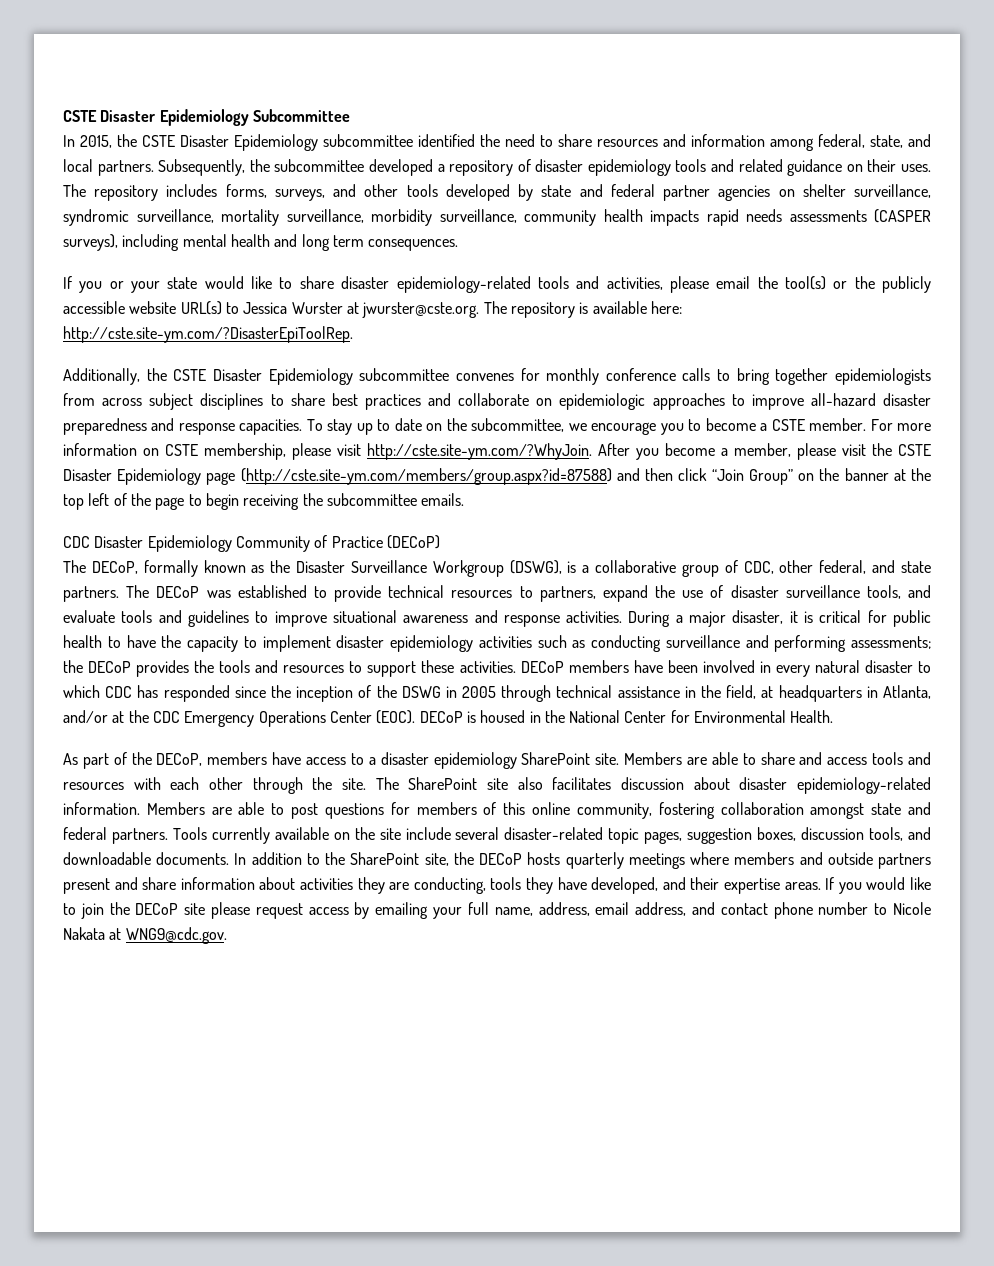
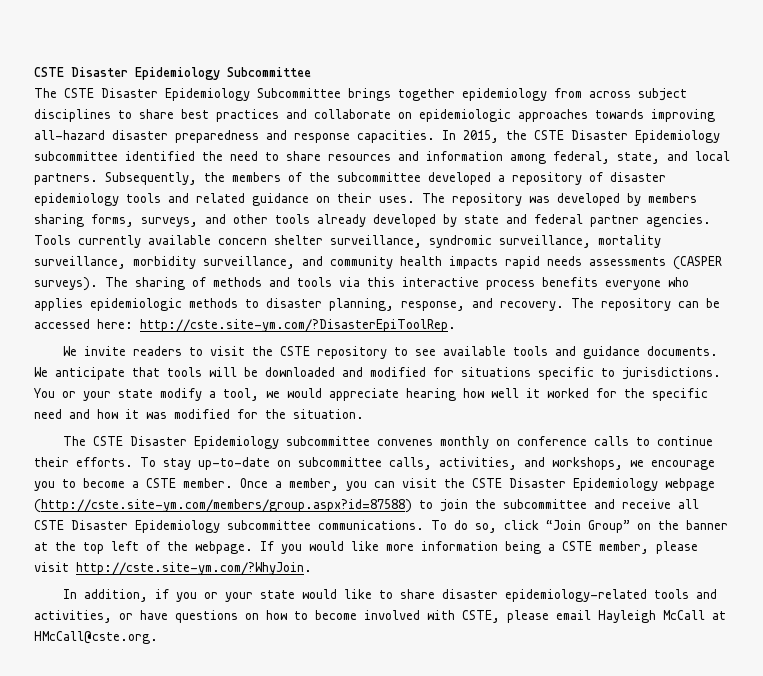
(350, 115) none -> [34,88,687,101] [34,109,715,122] [34,130,435,143] The CSTE Disaster Epidemiology Subcommittee brings together epidemiology from across subject disciplines to share best practices and collaborate on epidemiologic approaches towards improving all-hazard disaster preparedness and response capacities.
(270, 165) none -> [232,172,330,182] members of the
[166,184,218,197] includes -> [529,193,697,206] [34,214,84,227] was developed by members sharing
(438, 190) none -> [317,214,366,227] already
[718,185,795,201] agencies on -> [646,214,711,227] [34,235,267,248] agencies. Tools currently available concern
(517, 216) none -> [302,256,323,266] and
[63,234,459,251] [63,276,72,289] surveys), including mental health and long term consequences. // If -> [34,277,689,291] [34,298,720,311] [34,319,456,332] [63,346,719,359] [34,367,721,380] [34,388,708,401] [34,409,364,419] [63,436,714,449] [34,457,715,470] [34,478,715,491] [34,499,699,513] [34,520,728,533] [34,541,698,554] [34,562,312,575] [63,589,170,602] surveys). The sharing of methods and tools via this interactive process benefits everyone who applies epidemiologic methods to disaster planning, response, and recovery. The repository can be accessed here: http://cste.site-ym.com/?DisasterEpiToolRep. // We invite readers to visit the CSTE repository to see available tools and guidance documents. We anticipate that tools will be downloaded and modified for situations specific to jurisdictions. You or your state modify a tool, we would appreciate hearing how well it worked for the specific need and how it was modified for the situation. // The CSTE Disaster Epidemiology subcommittee convenes monthly on conference calls to continue their efforts. To stay up-to-date on subcommittee calls, activities, and workshops, we encourage you to become a CSTE member. Once a member, you can visit the CSTE Disaster Epidemiology webpage (http://cste.site-ym.com/members/group.aspx?id=87588) to join the subcommittee and receive all CSTE Disaster Epidemiology subcommittee communications. To do so, click “Join Group” on the banner at the top left of the webpage. If you would like more information being a CSTE member, please visit http://cste.site-ym.com/?WhyJoin. // In addition, if
[669,276,932,293] [63,301,682,318] [63,326,353,343] [63,368,931,385] [63,393,931,410] [63,418,931,435] [63,443,931,460] [63,468,932,485] [63,493,465,510] [63,535,440,552] [63,560,932,577] [63,585,931,602] [63,610,931,627] [63,635,931,652] [63,660,931,677] [63,685,931,702] [63,710,834,727] [63,752,932,769] [63,777,931,794] [63,802,932,819] [63,827,931,844] [63,852,932,869] [63,877,932,894] [63,902,932,919] [63,927,227,944] please email the tool(s) or the publicly accessible website URL(s) to Jessica Wurster at jwurster@cste.org. The repository is available here: http://cste.site-ym.com/?DisasterEpiToolRep. // Additionally, the CSTE Disaster Epidemiology subcommittee convenes for monthly conference calls to bring together epidemiologists from across subject disciplines to share best practices and collaborate on epidemiologic approaches to improve all-hazard disaster preparedness and response capacities. To stay up to date on the subcommittee, we encourage you to become a CSTE member. For more information on CSTE membership, please visit http://cste.site-ym.com/?WhyJoin. After you become a member, please visit the CSTE Disaster Epidemiology page (http://cste.site-ym.com/members/group.aspx?id=87588) and then click “Join Group” on the banner at the top left of the page to begin receiving the subcommittee emails. // CDC Disaster Epidemiology Community of Practice (DECoP) // The DECoP, formally known as the Disaster Surveillance Workgroup (DSWG), is a collaborative group of CDC, other federal, and state partners. The DECoP was established to provide technical resources to partners, expand the use of disaster surveillance tools, and evaluate tools and guidelines to improve situational awareness and response activities. During a major disaster, it is critical for public health to have the capacity to implement disaster epidemiology activities such as conducting surveillance and performing assessments; the DECoP provides the tools and resources to support these activities. DECoP members have been involved in every natural disaster to which CDC has responded since the inception of the DSWG in 2005 through technical assistance in the field, at headquarters in Atlanta, and/or at the CDC Emergency Operations Center (EOC). DECoP is housed in the National Center for Environmental Health. // As part of the DECoP, members have access to a disaster epidemiology SharePoint site. Members are able to share and access tools and resources with each other through the site. The SharePoint site also facilitates discussion about disaster epidemiology-related information. Members are able to post questions for members of this online community, fostering collaboration amongst state and federal partners. Tools currently available on the site include several disaster-related topic pages, suggestion boxes, discussion tools, and downloadable documents. In addition to the SharePoint site, the DECoP hosts quarterly meetings where members and outside partners present and share information about activities they are conducting, tools they have developed, and their expertise areas. If you would like to join the DECoP site please request access by emailing your full name, address, email address, and contact phone number to Nicole Nakata at WNG9@cdc.gov. -> [119,610,726,623] [34,631,158,644] or have questions on how to become involved with CSTE, please email Hayleigh McCall at HMcCall@cste.org.

